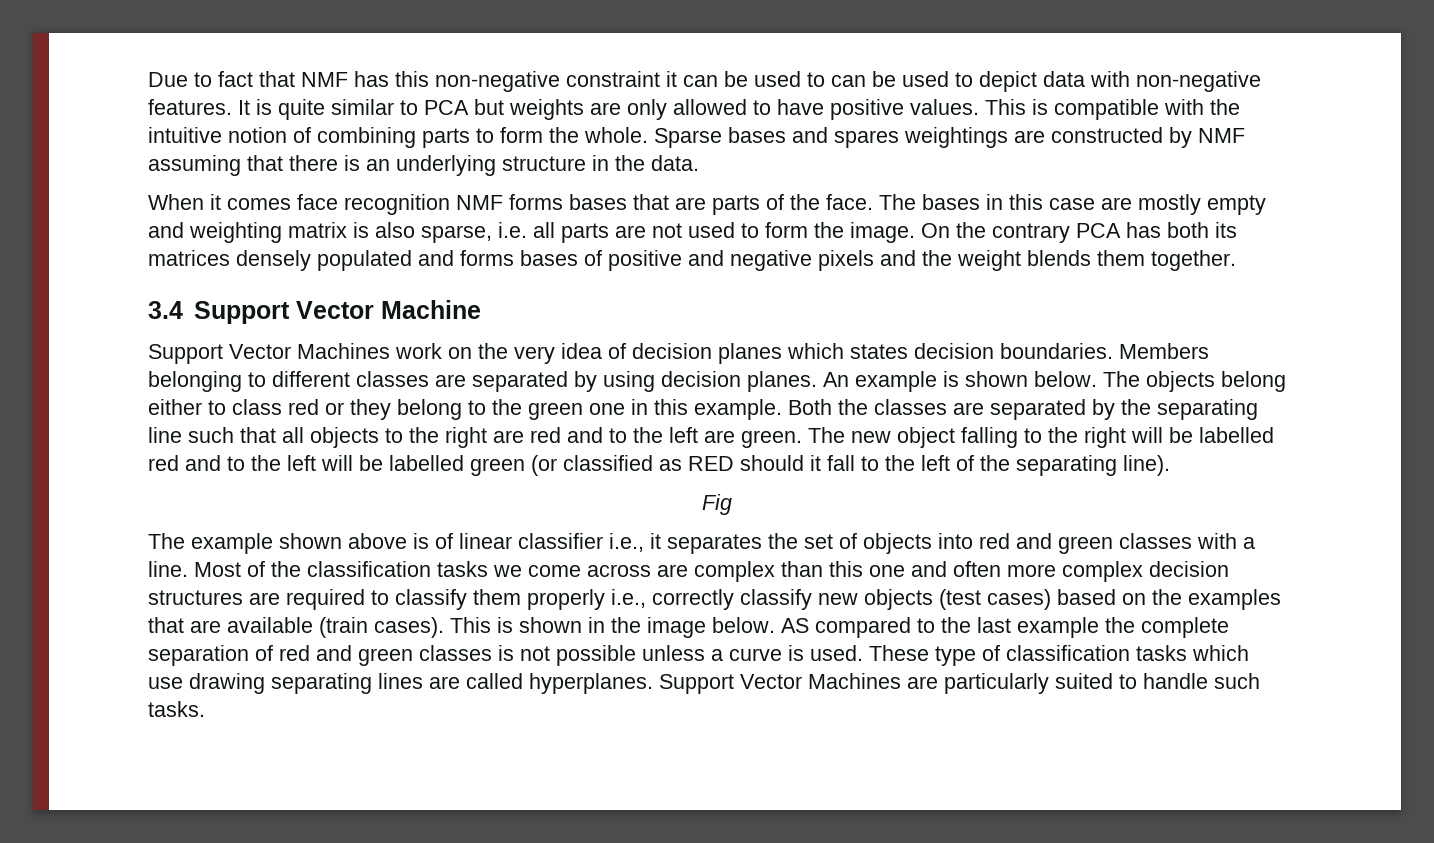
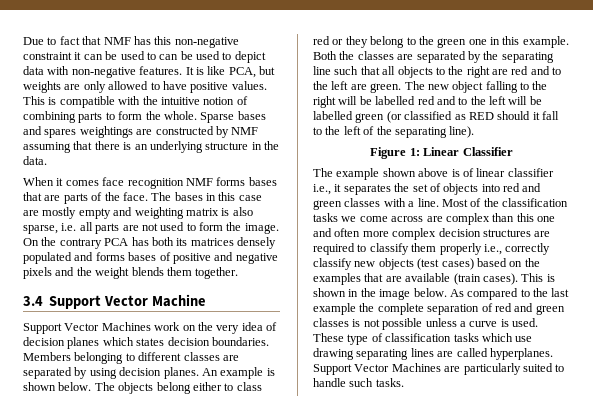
[278,99,469,120] quite similar to PCA -> [207,66,256,78] like PCA,
[702,494,732,515] Fig -> [370,147,513,159] Figure 1: Linear Classifier
[781,618,809,633] AS -> [449,289,464,297] As

